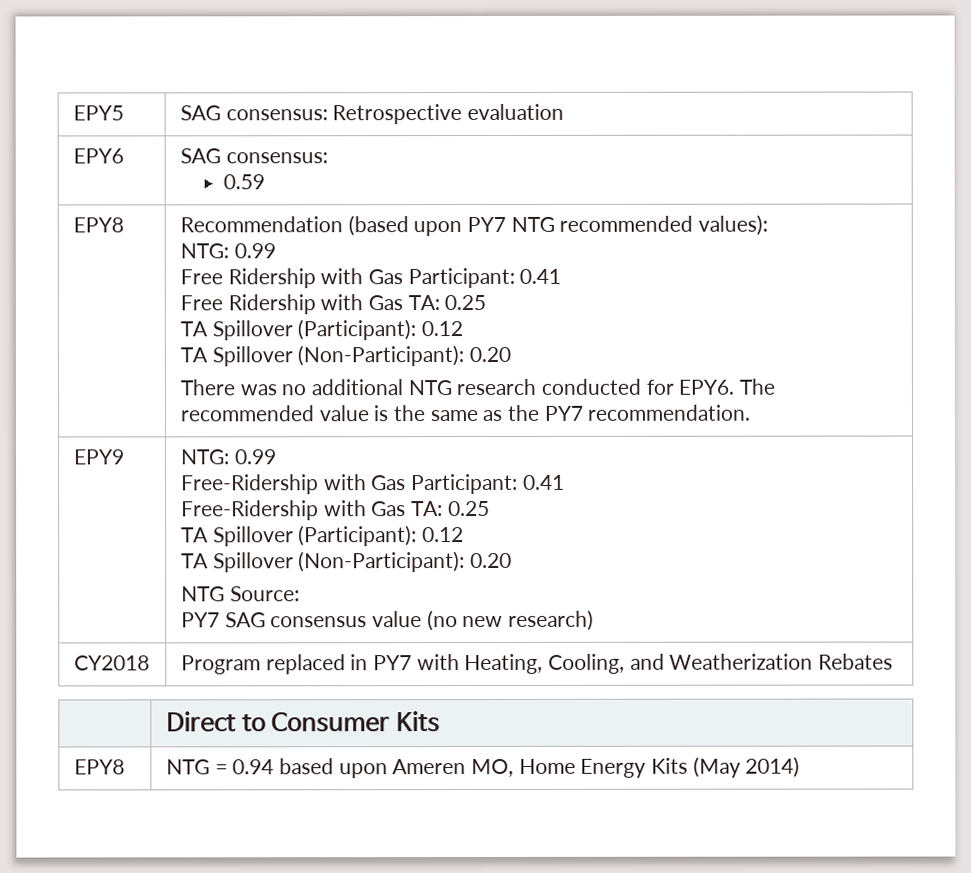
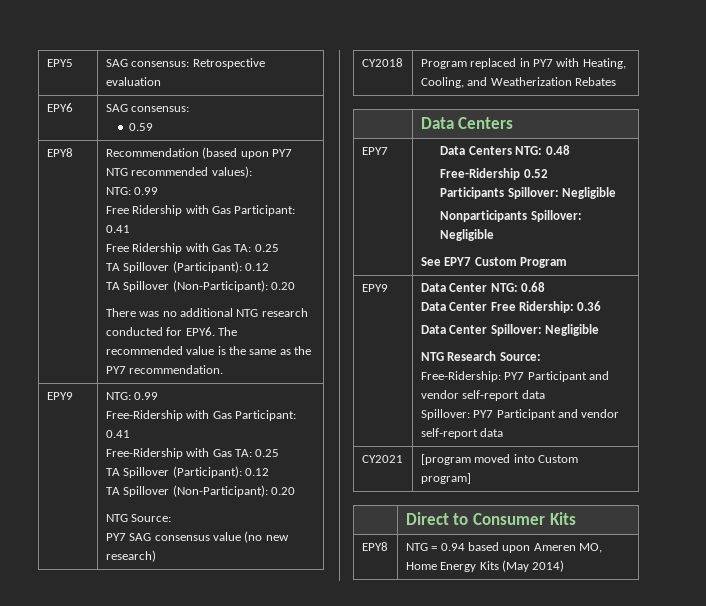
(893, 661) none -> [420,117,514,129] [361,147,388,155] [440,145,570,155] [440,168,548,180] [440,187,617,199] [440,210,582,222] [440,229,495,241] [420,257,567,268] [361,284,388,292] [420,282,545,292] [420,301,602,313] [420,324,599,336] [420,351,541,361] [420,371,609,382] [420,390,545,401] [420,409,620,420] [420,428,504,439] [361,455,403,463] [420,454,578,465] [420,473,471,484] // | Data Centers // EPY7 | Data Centers NTG: 0.48 // Free-Ridership 0.52 // Participants Spillover: Negligible // Nonparticipants Spillover: Negligible // See EPY7 Custom Program // EPY9 | Data Center NTG: 0.68 // Data Center Free Ridership: 0.36 // Data Center Spillover: Negligible // NTG Research Source: // Free-Ridership: PY7 Participant and vendor self-report data // Spillover: PY7 Participant and vendor self-report data // CY2021 | [program moved into Custom program]

